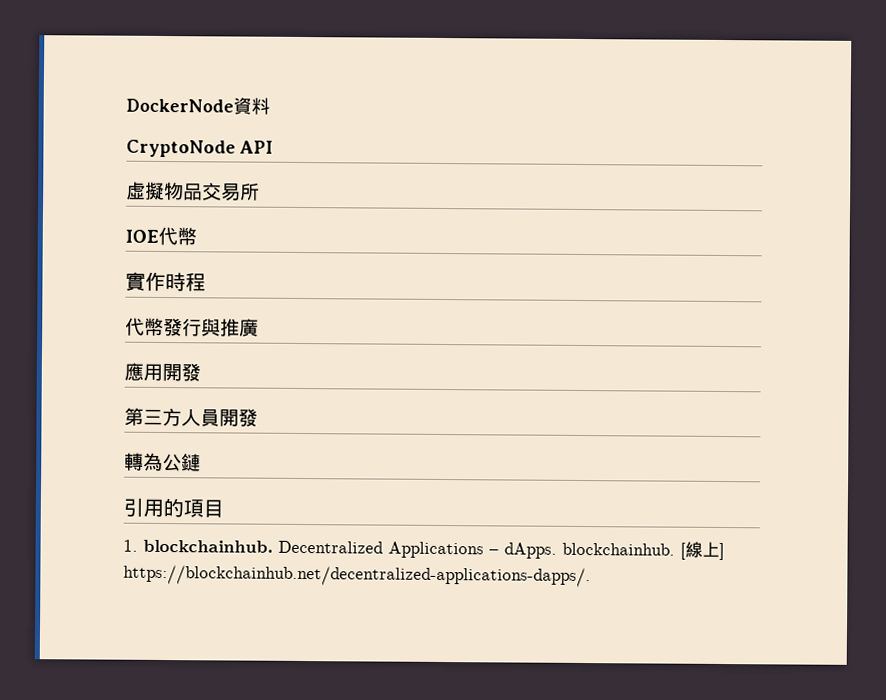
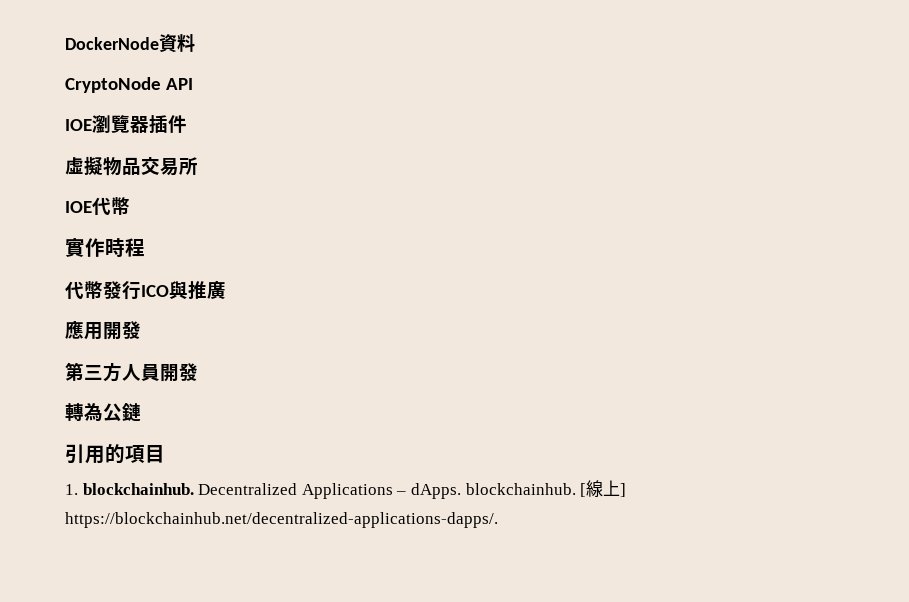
(273, 147) none -> [65,115,187,133] // IOE瀏覽器插件
(202, 327) none -> [141,285,169,297] ICO

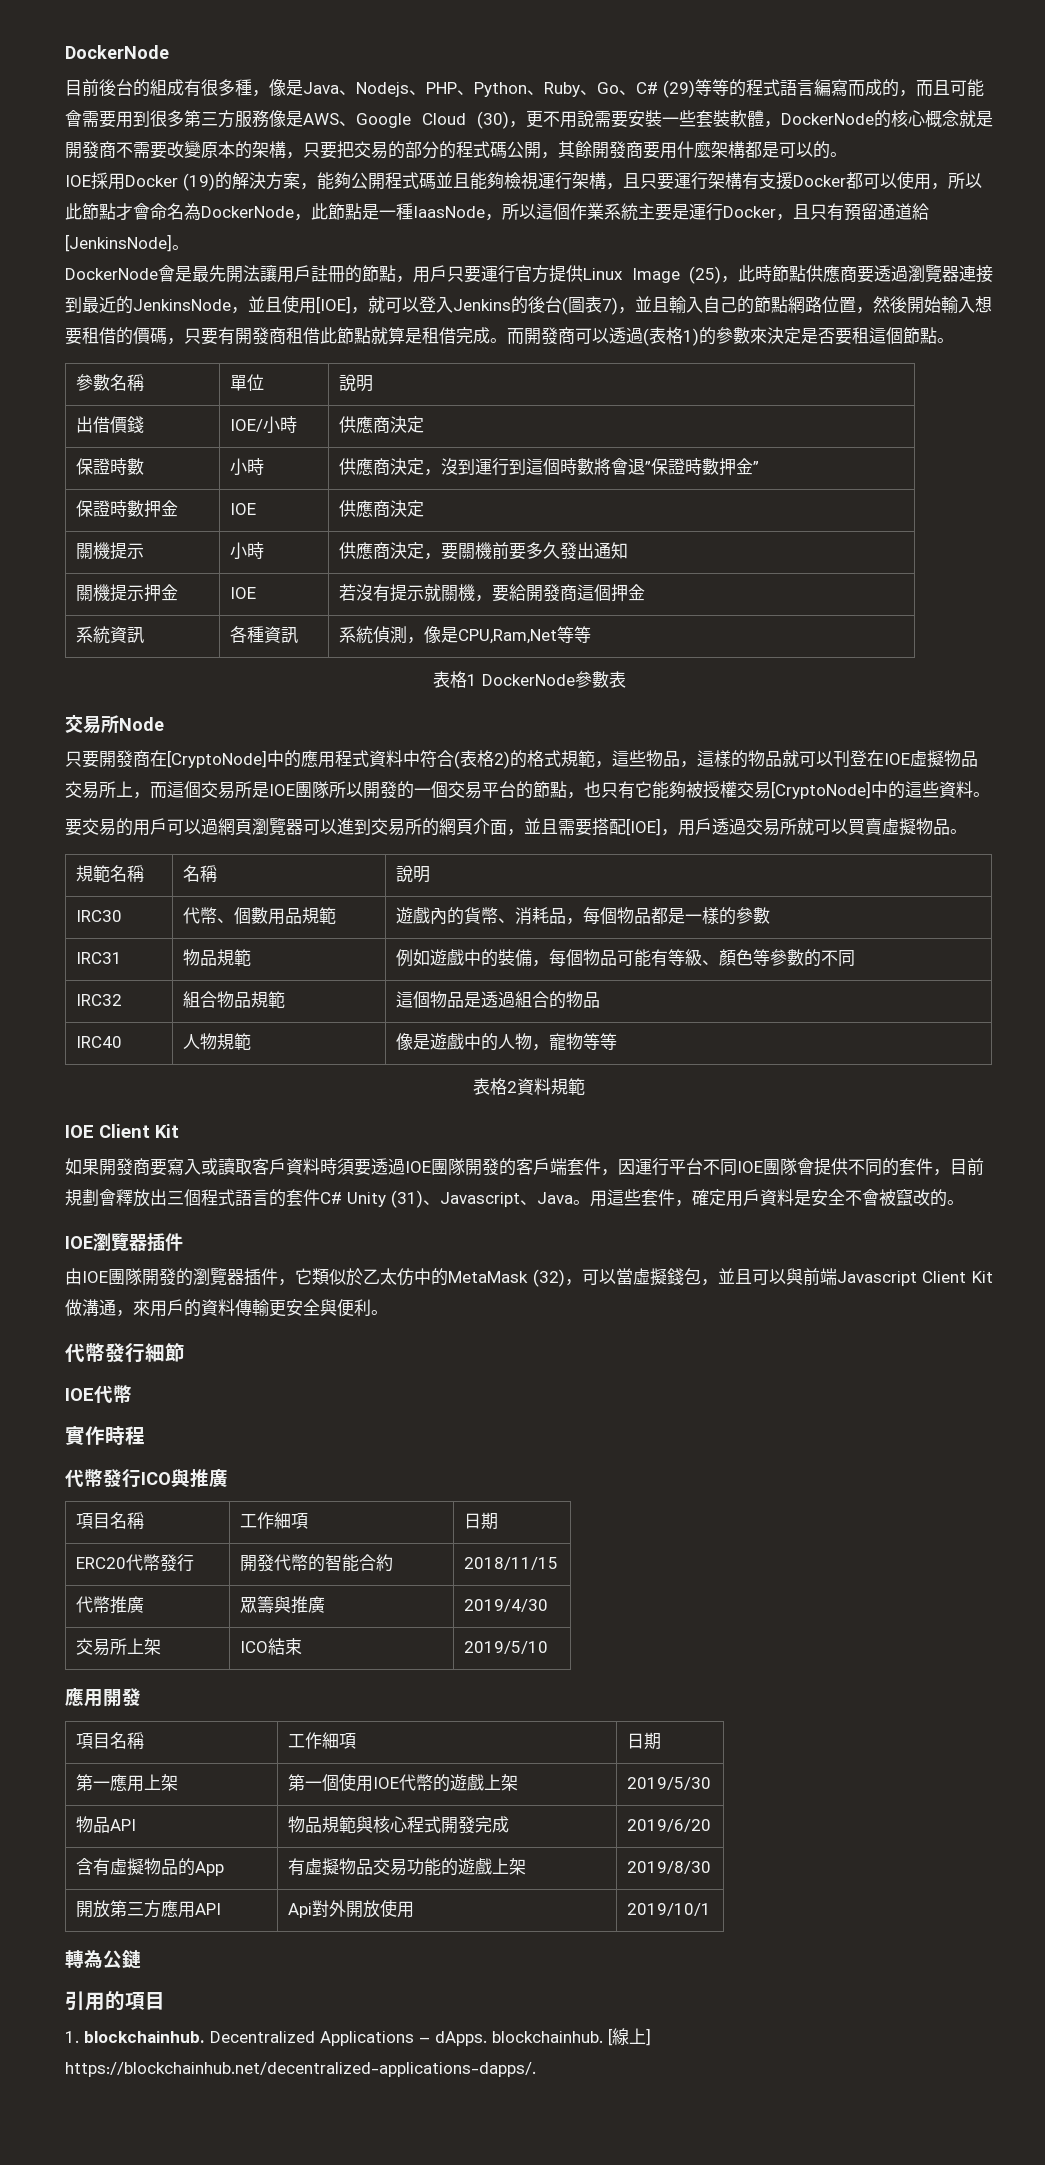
[65,34,195,53] [65,77,193,93] [65,115,187,133] [65,156,198,176] DockerNode資料 // CryptoNode API // IOE瀏覽器插件 // 虛擬物品交易所 -> [65,45,169,59] [65,79,984,98] [65,110,993,129] [65,140,847,159] [65,171,982,191] [65,203,929,221] [65,234,189,252] [65,265,993,284] [65,295,992,315] [65,327,954,346] [76,374,145,391] [230,374,265,391] [339,374,374,392] [76,416,145,433] [230,416,298,434] [339,416,425,433] [76,458,145,475] [230,458,265,476] [339,458,760,476] [76,500,179,518] [230,503,257,515] [339,500,425,517] [76,542,145,560] [230,542,265,560] [339,542,629,560] [76,584,179,602] [230,587,257,599] [339,584,646,602] [76,626,145,644] [230,626,299,644] [339,626,592,644] [432,671,626,688] [65,715,164,734] [65,750,978,769] [65,781,990,799] [65,818,967,836] [76,865,145,882] [183,865,218,882] [396,865,431,883] [76,910,123,922] [183,907,337,925] [396,907,771,925] [76,952,123,964] [183,949,252,966] [396,949,856,967] [76,994,123,1006] [183,991,286,1008] [396,991,601,1009] [76,1036,123,1048] [183,1033,252,1050] [396,1033,618,1051] [473,1078,585,1095] [65,1124,179,1138] [65,1158,984,1176] [65,1189,964,1208] [65,1233,183,1251] [65,1268,993,1287] [65,1299,388,1317] [65,1343,185,1363] DockerNode // 目前後台的組成有很多種，像是Java、Nodejs、PHP、Python、Ruby、Go、C# (29)等等的程式語言編寫而成的，而且可能會需要用到很多第三方服務像是AWS、Google Cloud (30)，更不用說需要安裝一些套裝軟體，DockerNode的核心概念就是開發商不需要改變原本的架構，只要把交易的部分的程式碼公開，其餘開發商要用什麼架構都是可以的。 // IOE採用Docker (19)的解決方案，能夠公開程式碼並且能夠檢視運行架構，且只要運行架構有支援Docker都可以使用，所以此節點才會命名為DockerNode，此節點是一種IaasNode，所以這個作業系統主要是運行Docker，且只有預留通道給[JenkinsNode]。 // DockerNode會是最先開法讓用戶註冊的節點，用戶只要運行官方提供Linux Image (25)，此時節點供應商要透過瀏覽器連接到最近的JenkinsNode，並且使用[IOE]，就可以登入Jenkins的後台(圖表7)，並且輸入自己的節點網路位置，然後開始輸入想要租借的價碼，只要有開發商租借此節點就算是租借完成。而開發商可以透過(表格1)的參數來決定是否要租這個節點。 // 參數名稱 | 單位 | 說明 // 出借價錢 | IOE/小時 | 供應商決定 // 保證時數 | 小時 | 供應商決定，沒到運行到這個時數將會退”保證時數押金” // 保證時數押金 | IOE | 供應商決定 // 關機提示 | 小時 | 供應商決定，要關機前要多久發出通知 // 關機提示押金 | IOE | 若沒有提示就關機，要給開發商這個押金 // 系統資訊 | 各種資訊 | 系統偵測，像是CPU,Ram,Net等等 // 表格1 DockerNode參數表 // 交易所Node // 只要開發商在[CryptoNode]中的應用程式資料中符合(表格2)的格式規範，這些物品，這樣的物品就可以刊登在IOE虛擬物品交易所上，而這個交易所是IOE團隊所以開發的一個交易平台的節點，也只有它能夠被授權交易[CryptoNode]中的這些資料。 // 要交易的用戶可以過網頁瀏覽器可以進到交易所的網頁介面，並且需要搭配[IOE]，用戶透過交易所就可以買賣虛擬物品。 // 規範名稱 | 名稱 | 說明 // IRC30 | 代幣、個數用品規範 | 遊戲內的貨幣、消耗品，每個物品都是一樣的參數 // IRC31 | 物品規範 | 例如遊戲中的裝備，每個物品可能有等級、顏色等參數的不同 // IRC32 | 組合物品規範 | 這個物品是透過組合的物品 // IRC40 | 人物規範 | 像是遊戲中的人物，寵物等等 // 表格2資料規範 // IOE Client Kit // 如果開發商要寫入或讀取客戶資料時須要透過IOE團隊開發的客戶端套件，因運行平台不同IOE團隊會提供不同的套件，目前規劃會釋放出三個程式語言的套件C# Unity (31)、Javascript、Java。用這些套件，確定用戶資料是安全不會被竄改的。 // IOE瀏覽器插件 // 由IOE團隊開發的瀏覽器插件，它類似於乙太仿中的MetaMask (32)，可以當虛擬錢包，並且可以與前端Javascript Client Kit做溝通，來用戶的資料傳輸更安全與便利。 // 代幣發行細節
[65,321,141,340] [65,362,198,382] // 應用開發 // 第三方人員開發 -> [76,1512,145,1529] [240,1512,309,1529] [464,1512,499,1530] [76,1554,195,1572] [240,1554,394,1572] [464,1557,559,1570] [76,1596,145,1614] [240,1596,326,1614] [464,1599,549,1612] [76,1638,162,1656] [240,1638,303,1655] [464,1641,549,1654] [65,1688,141,1707] [76,1732,145,1749] [288,1732,357,1749] [627,1732,662,1750] [76,1774,179,1792] [288,1773,519,1792] [627,1777,712,1790] [76,1816,137,1833] [288,1816,510,1834] [627,1819,712,1832] [76,1858,225,1876] [288,1858,527,1876] [627,1861,712,1874] [76,1900,222,1918] [288,1899,415,1918] [627,1903,712,1916] // 項目名稱 | 工作細項 | 日期 // ERC20代幣發行 | 開發代幣的智能合約 | 2018/11/15 // 代幣推廣 | 眾籌與推廣 | 2019/4/30 // 交易所上架 | ICO結束 | 2019/5/10 // 應用開發 // 項目名稱 | 工作細項 | 日期 // 第一應用上架 | 第一個使用IOE代幣的遊戲上架 | 2019/5/30 // 物品API | 物品規範與核心程式開發完成 | 2019/6/20 // 含有虛擬物品的App | 有虛擬物品交易功能的遊戲上架 | 2019/8/30 // 開放第三方應用API | Api對外開放使用 | 2019/10/1

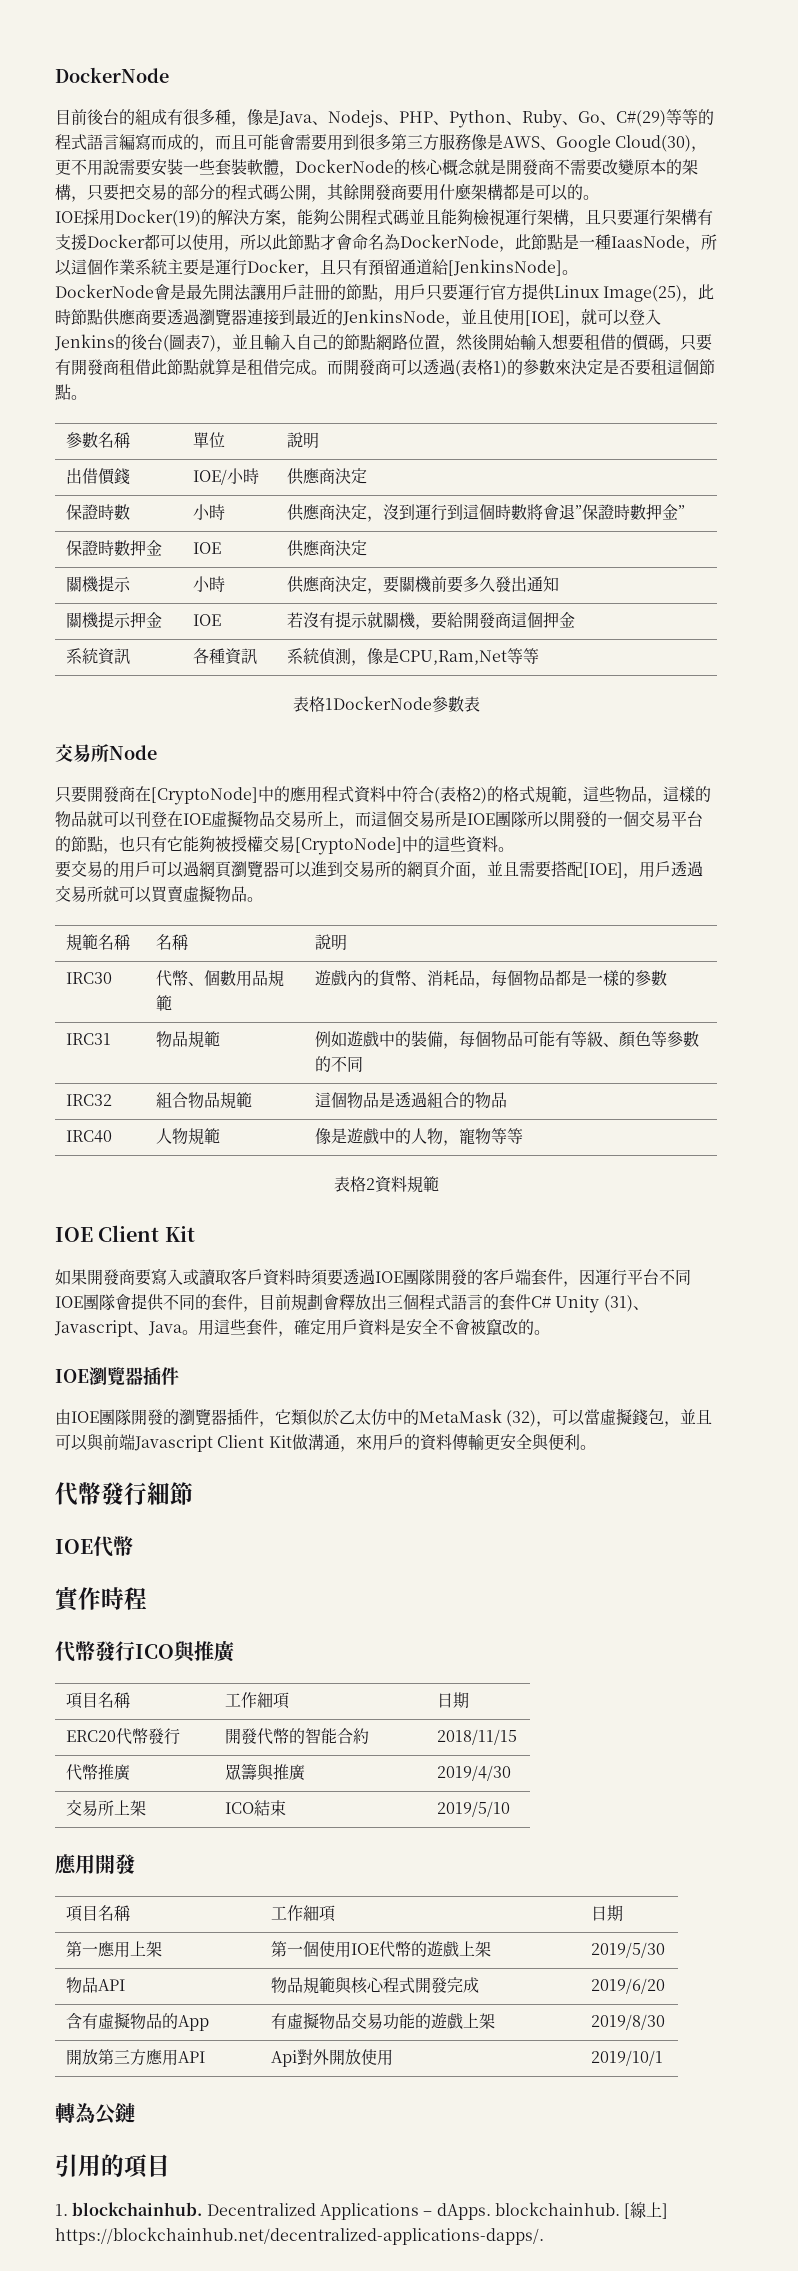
[636,80,695,98] C# (29) -> [616,110,666,127] C#(29)
[422,111,509,129] Cloud (30) -> [615,135,692,152] Cloud(30)
[125,173,215,191] Docker (19) -> [115,209,201,227] Docker(19)
[631,266,721,284] Image (25) -> [603,285,683,302] Image(25)
[466,674,575,686] 1 DockerNode -> [324,696,432,710] 1DockerNode

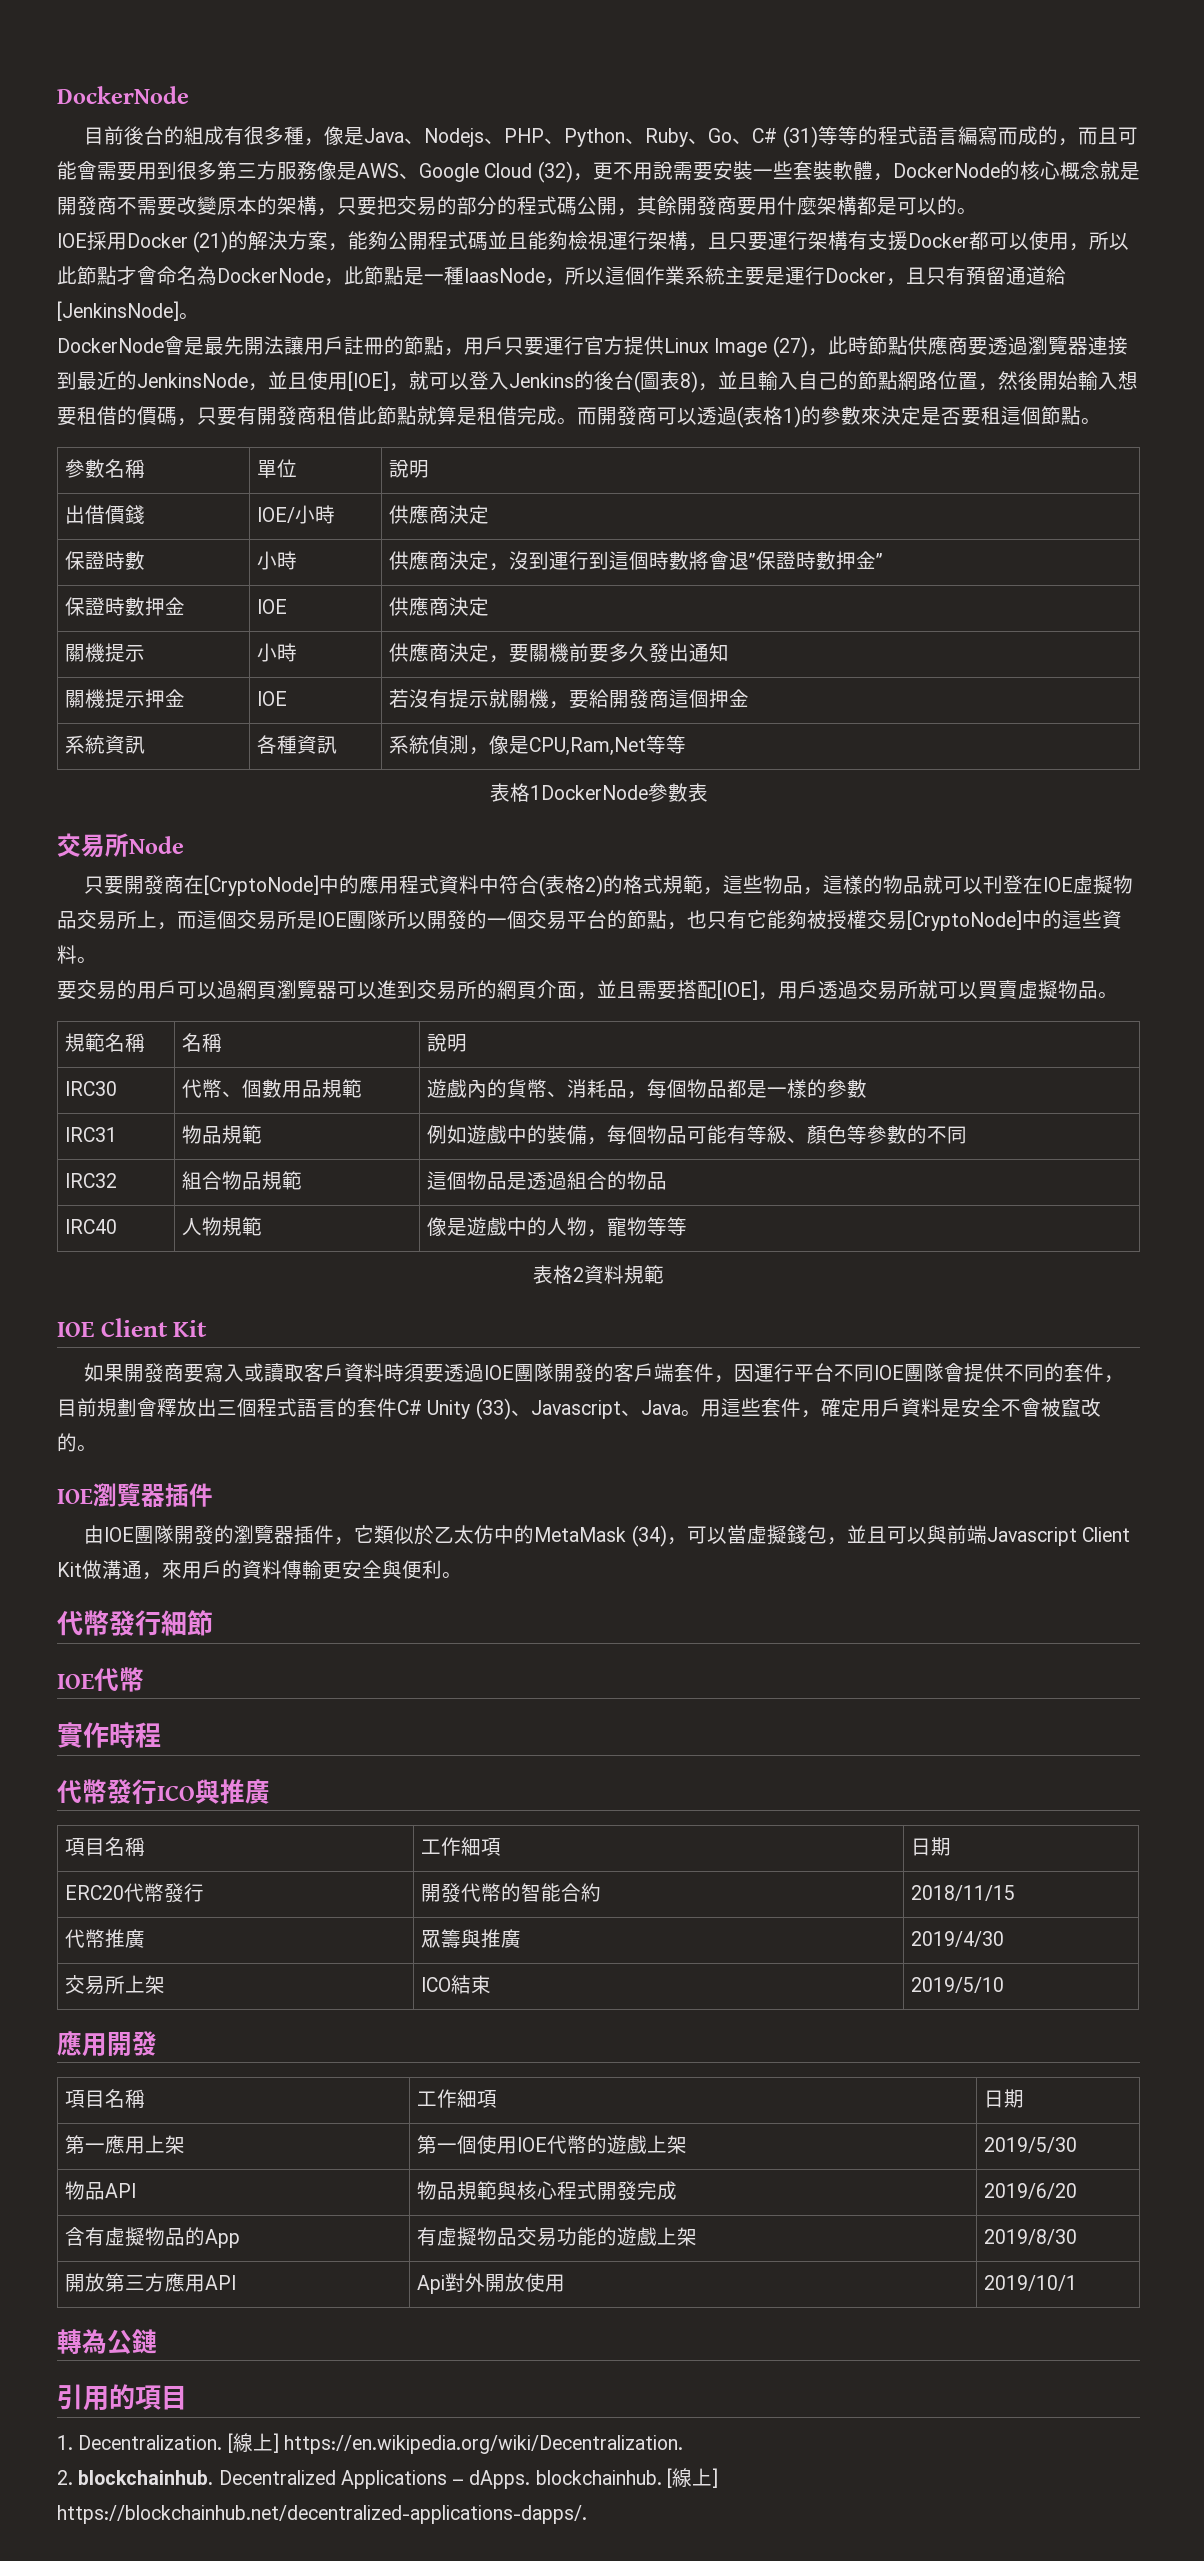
[616,110,666,127] C#(29) -> [752,126,818,148] C# (31)
[615,135,692,152] Cloud(30) -> [484,161,573,183] Cloud (32)
[115,209,201,227] Docker(19) -> [127,231,229,253] Docker (21)
[603,285,683,302] Image(25) -> [714,336,808,358] Image (27)
[201,335,216,352] 7) -> [680,371,698,393] 8)
[603,1295,633,1312] (31) -> [475,1398,511,1420] (33)
[506,1410,537,1427] (32) -> [631,1525,667,1547] (34)
(68, 2210) none -> [78,2433,683,2454] [57,2470,73,2485] Decentralization. [線上] https://en.wikipedia.org/wiki/Decentralization. // 2.

